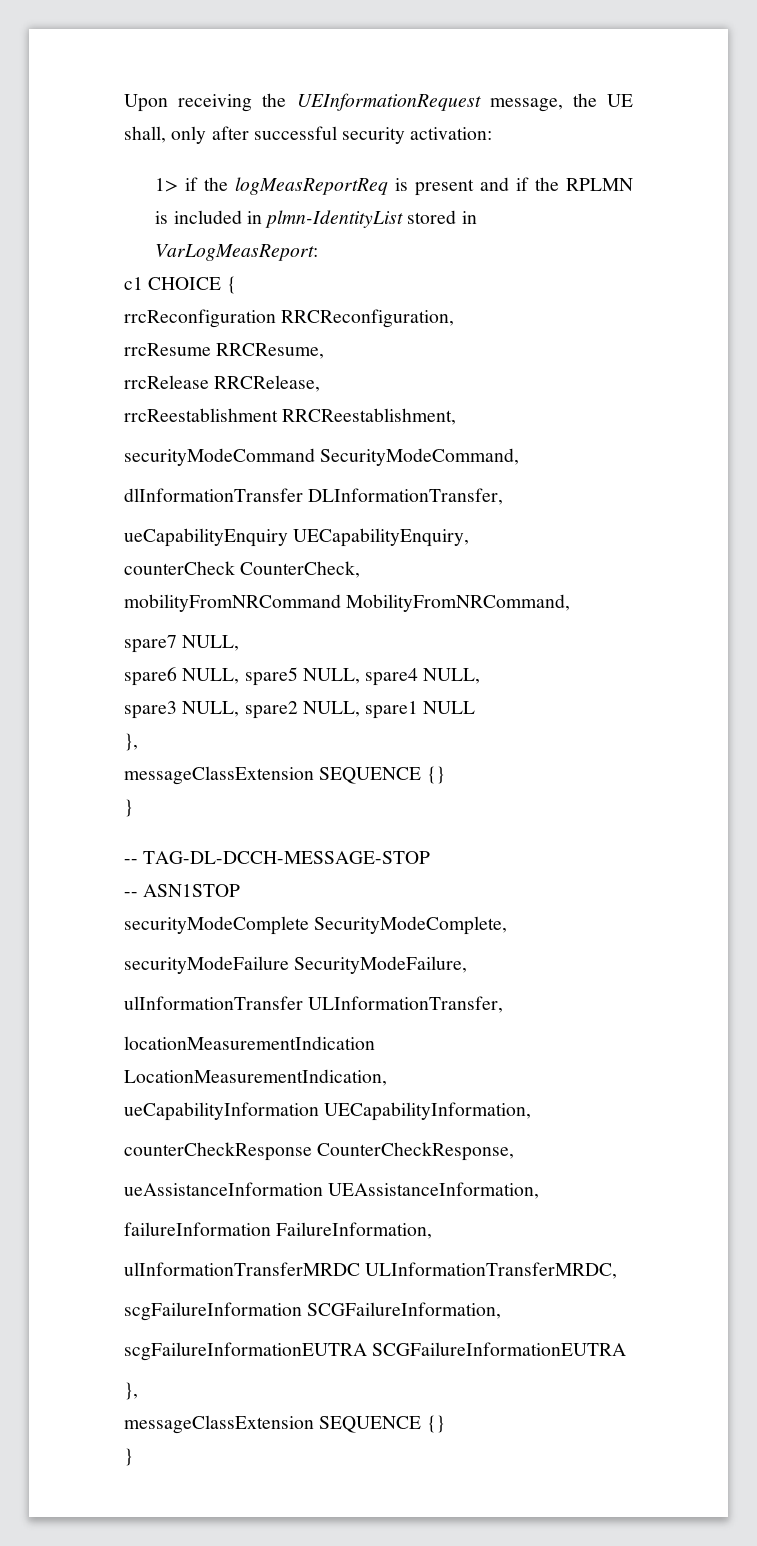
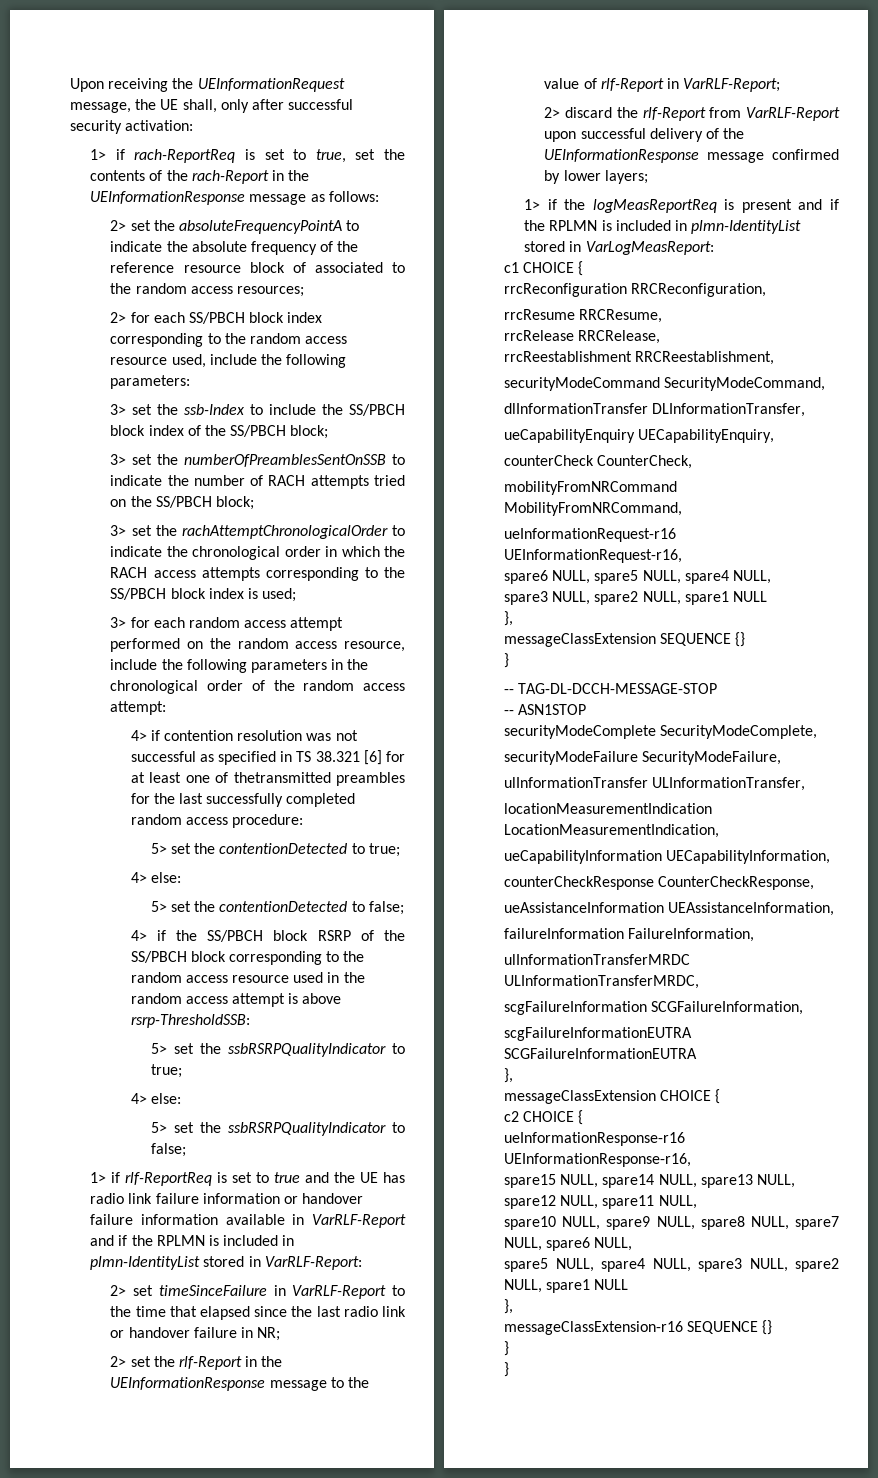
(493, 133) none -> [90,149,405,163] [90,170,310,184] [90,191,379,205] [110,220,360,234] [110,241,359,255] [110,262,405,273] [110,283,304,297] [110,312,323,324] [110,333,348,347] [110,354,347,368] [110,375,191,389] [110,404,405,416] [110,425,329,439] [110,454,405,467] [110,475,405,489] [110,496,254,510] [110,525,405,539] [110,546,405,560] [110,567,405,581] [110,588,297,602] [110,617,344,631] [110,638,405,652] [110,659,369,673] [110,680,406,694] [110,701,167,715] [130,730,358,741] [130,750,405,765] [130,772,405,786] [130,793,356,807] [130,814,304,828] [150,843,400,857] [130,872,181,883] [150,901,404,915] [130,930,405,942] [130,951,365,965] [130,972,365,983] [130,993,342,1007] [130,1014,250,1028] [150,1043,405,1057] [150,1064,182,1078] [130,1093,181,1104] [150,1122,405,1136] [150,1143,186,1157] [90,1172,406,1186] [90,1193,364,1204] [90,1214,406,1228] [90,1235,295,1246] [90,1256,362,1270] [110,1285,405,1299] [110,1306,406,1320] [110,1327,281,1341] [110,1356,283,1370] [110,1377,369,1391] [544,78,781,92] [544,107,840,121] [544,128,745,142] [544,149,839,163] [544,170,648,184] // 1> if rach-ReportReq is set to true, set the contents of the rach-Report in the UEInformationResponse message as follows: // 2> set the absoluteFrequencyPointA to indicate the absolute frequency of the reference resource block of associated to the random access resources; // 2> for each SS/PBCH block index corresponding to the random access resource used, include the following parameters: // 3> set the ssb-Index to include the SS/PBCH block index of the SS/PBCH block; // 3> set the numberOfPreamblesSentOnSSB to indicate the number of RACH attempts tried on the SS/PBCH block; // 3> set the rachAttemptChronologicalOrder to indicate the chronological order in which the RACH access attempts corresponding to the SS/PBCH block index is used; // 3> for each random access attempt performed on the random access resource, include the following parameters in the chronological order of the random access attempt: // 4> if contention resolution was not successful as specified in TS 38.321 [6] for at least one of thetransmitted preambles for the last successfully completed random access procedure: // 5> set the contentionDetected to true; // 4> else: // 5> set the contentionDetected to false; // 4> if the SS/PBCH block RSRP of the SS/PBCH block corresponding to the random access resource used in the random access attempt is above rsrp-ThresholdSSB: // 5> set the ssbRSRPQualityIndicator to true; // 4> else: // 5> set the ssbRSRPQualityIndicator to false; // 1> if rlf-ReportReq is set to true and the UE has radio link failure information or handover failure information available in VarRLF-Report and if the RPLMN is included in plmn-IdentityList stored in VarRLF-Report: // 2> set timeSinceFailure in VarRLF-Report to the time that elapsed since the last radio link or handover failure in NR; // 2> set the rlf-Report in the UEInformationResponse message to the value of rlf-Report in VarRLF-Report; // 2> discard the rlf-Report from VarRLF-Report upon successful delivery of the UEInformationResponse message confirmed by lower layers;
[124,635,240,653] spare7 NULL, -> [504,528,676,542] [504,549,682,563] ueInformationRequest-r16 UEInformationRequest-r16,
[319,1415,445,1433] [124,1448,133,1466] SEQUENCE {} // } -> [660,1089,721,1104] [504,1110,584,1125] [504,1132,685,1146] [504,1153,691,1167] [504,1174,795,1188] [504,1195,697,1209] [504,1216,839,1230] [504,1237,633,1251] [504,1258,839,1272] [504,1279,629,1293] [504,1299,513,1314] [504,1320,773,1335] [504,1341,509,1356] [504,1362,509,1377] CHOICE { // c2 CHOICE { // ueInformationResponse-r16 UEInformationResponse-r16, // spare15 NULL, spare14 NULL, spare13 NULL, spare12 NULL, spare11 NULL, // spare10 NULL, spare9 NULL, spare8 NULL, spare7 NULL, spare6 NULL, // spare5 NULL, spare4 NULL, spare3 NULL, spare2 NULL, spare1 NULL // }, // messageClassExtension-r16 SEQUENCE {} // } // }

